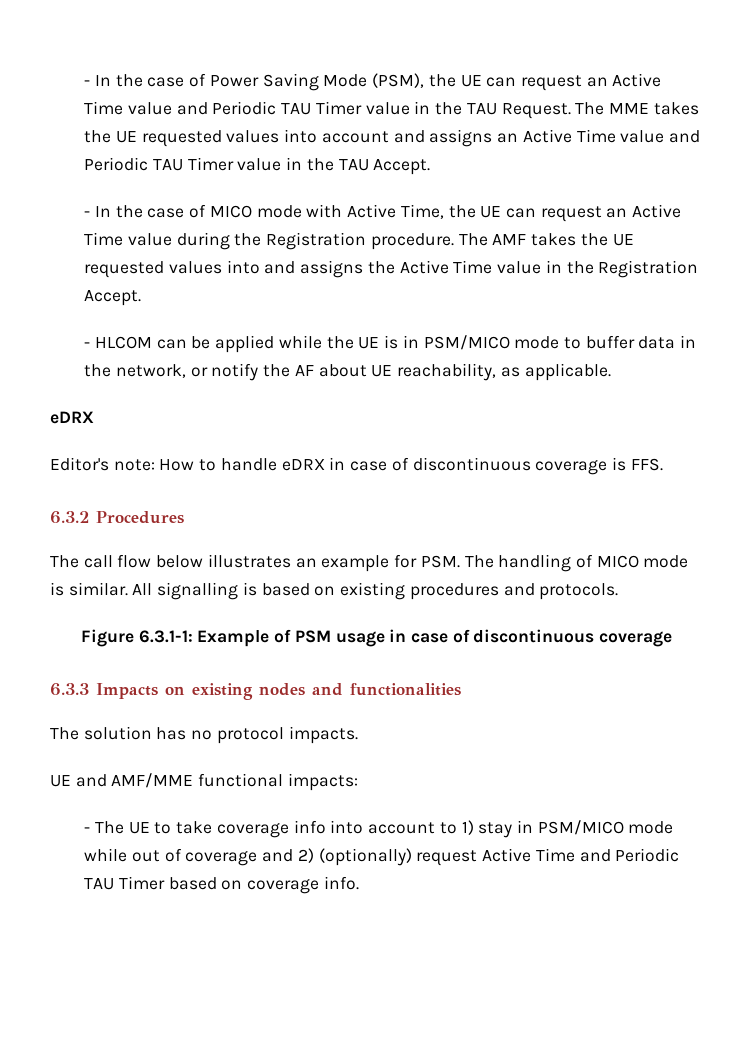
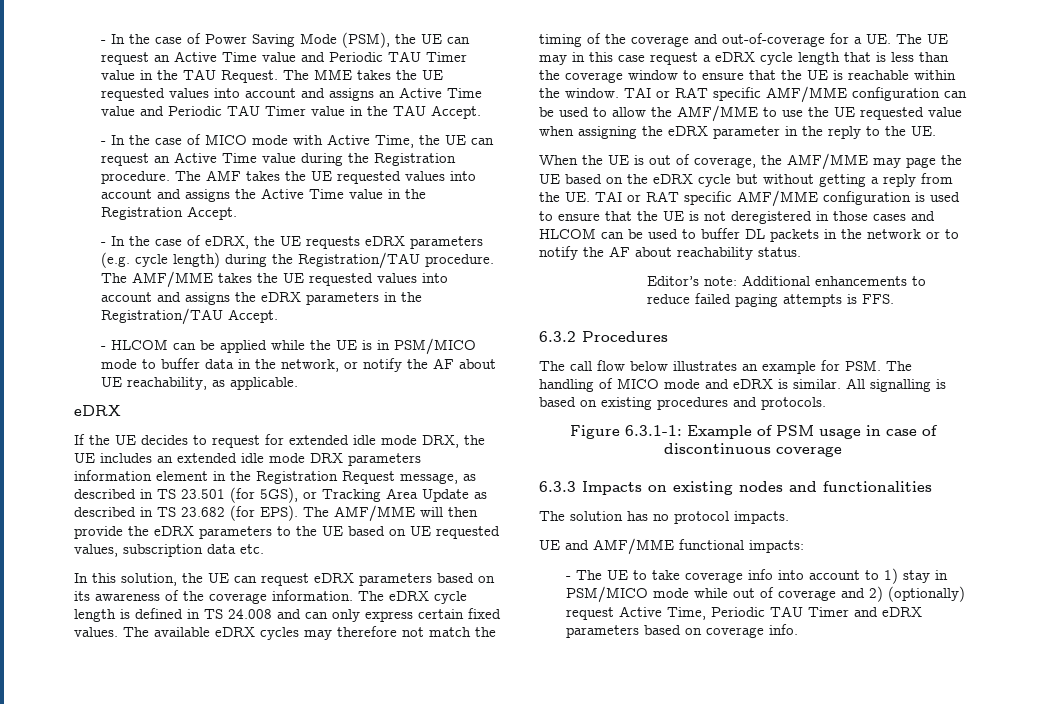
(260, 267) none -> [101,189,153,199] account
(142, 298) none -> [101,235,484,249] [101,252,495,269] [101,271,449,288] [101,292,423,305] [101,308,279,325] // - In the case of eDRX, the UE requests eDRX parameters (e.g. cycle length) during the Registration/TAU procedure. The AMF/MME takes the UE requested values into account and assigns the eDRX parameters in the Registration/TAU Accept.
[50,457,608,475] Editor's note: How to handle eDRX in case of discontinuous coverage -> [74,434,485,448] [74,453,421,466] [74,470,476,484] [74,487,487,503] [74,505,478,522] [74,526,500,539] [74,544,264,557] [74,573,495,586] [74,590,467,604] [74,608,501,622] [74,626,496,640] [539,33,948,47] [539,52,949,65] [539,70,956,83] [539,86,967,103] [539,105,962,122] [539,126,936,139] [539,153,962,170] [539,173,953,187] [539,190,960,207] [539,211,935,224] [539,228,959,242] [539,246,801,260] [647,275,927,286] [647,293,843,307] If the UE decides to request for extended idle mode DRX, the UE includes an extended idle mode DRX parameters information element in the Registration Request message, as described in TS 23.501 (for 5GS), or Tracking Area Update as described in TS 23.682 (for EPS). The AMF/MME will then provide the eDRX parameters to the UE based on UE requested values, subscription data etc. // In this solution, the UE can request eDRX parameters based on its awareness of the coverage information. The eDRX cycle length is defined in TS 24.008 and can only express certain fixed values. The available eDRX cycles may therefore not match the timing of the coverage and out-of-coverage for a UE. The UE may in this case request a eDRX cycle length that is less than the coverage window to ensure that the UE is reachable within the window. TAI or RAT specific AMF/MME configuration can be used to allow the AMF/MME to use the UE requested value when assigning the eDRX parameter in the reply to the UE. // When the UE is out of coverage, the AMF/MME may page the UE based on the eDRX cycle but without getting a reply from the UE. TAI or RAT specific AMF/MME configuration is used to ensure that the UE is not deregistered in those cases and HLCOM can be used to buffer DL packets in the network or to notify the AF about reachability status. // Editor’s note: Additional enhancements to reduce failed paging attempts
(689, 561) none -> [705,379,773,389] and eDRX
[535,848,680,862] [84,876,166,890] Time and Periodic TAU Timer -> [667,606,923,620] [566,625,640,638] Time, Periodic TAU Timer and eDRX parameters

